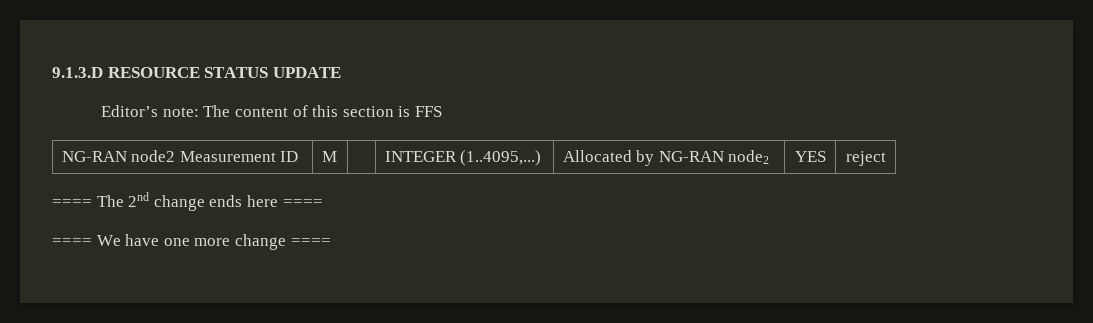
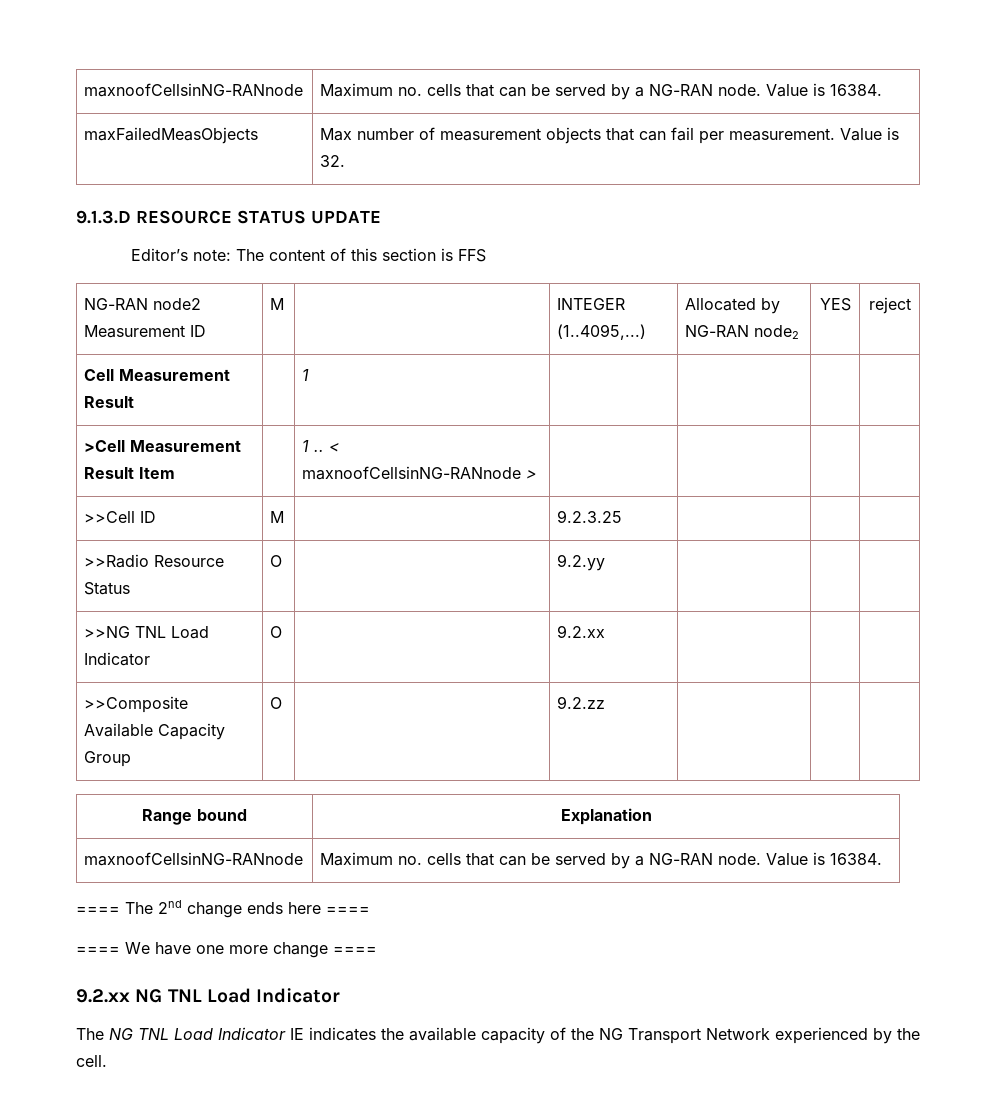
(52, 72) none -> [84,83,304,97] [320,83,883,100] [84,127,259,144] [320,127,900,144] [320,155,346,167] maxnoofCellsinNG-RANnode | Maximum no. cells that can be served by a NG-RAN node. Value is 16384. // maxFailedMeasObjects | Max number of measurement objects that can fail per measurement. Value is 32. //
(886, 158) none -> [84,369,231,381] [84,396,135,408] [302,369,310,381] [84,440,242,452] [84,467,176,479] [302,440,341,452] [302,466,538,480] [84,511,157,523] [270,511,285,523] [557,510,623,523] [84,554,225,568] [84,582,131,595] [270,555,283,567] [557,554,606,571] [84,626,210,639] [84,652,151,666] [270,626,283,638] [557,625,606,638] [84,696,189,713] [84,723,226,740] [84,751,132,767] [270,697,283,709] [557,696,606,709] [142,809,247,825] [560,808,652,825] [84,852,304,866] [320,852,883,869] // Cell Measurement Result | | 1 | | | | // >Cell Measurement Result Item | | 1 .. < maxnoofCellsinNG-RANnode > | | | | // >>Cell ID | M | | 9.2.3.25 | | | // >>Radio Resource Status | O | | 9.2.yy | | | // >>NG TNL Load Indicator | O | | 9.2.xx | | | // >>Composite Available Capacity Group | O | | 9.2.zz | | | // Range bound | Explanation // maxnoofCellsinNG-RANnode | Maximum no. cells that can be served by a NG-RAN node. Value is 16384.
(331, 242) none -> [76,988,341,1003] [76,1027,920,1044] [76,1055,107,1067] // 9.2.xx NG TNL Load Indicator // The NG TNL Load Indicator IE indicates the available capacity of the NG Transport Network experienced by the cell.

